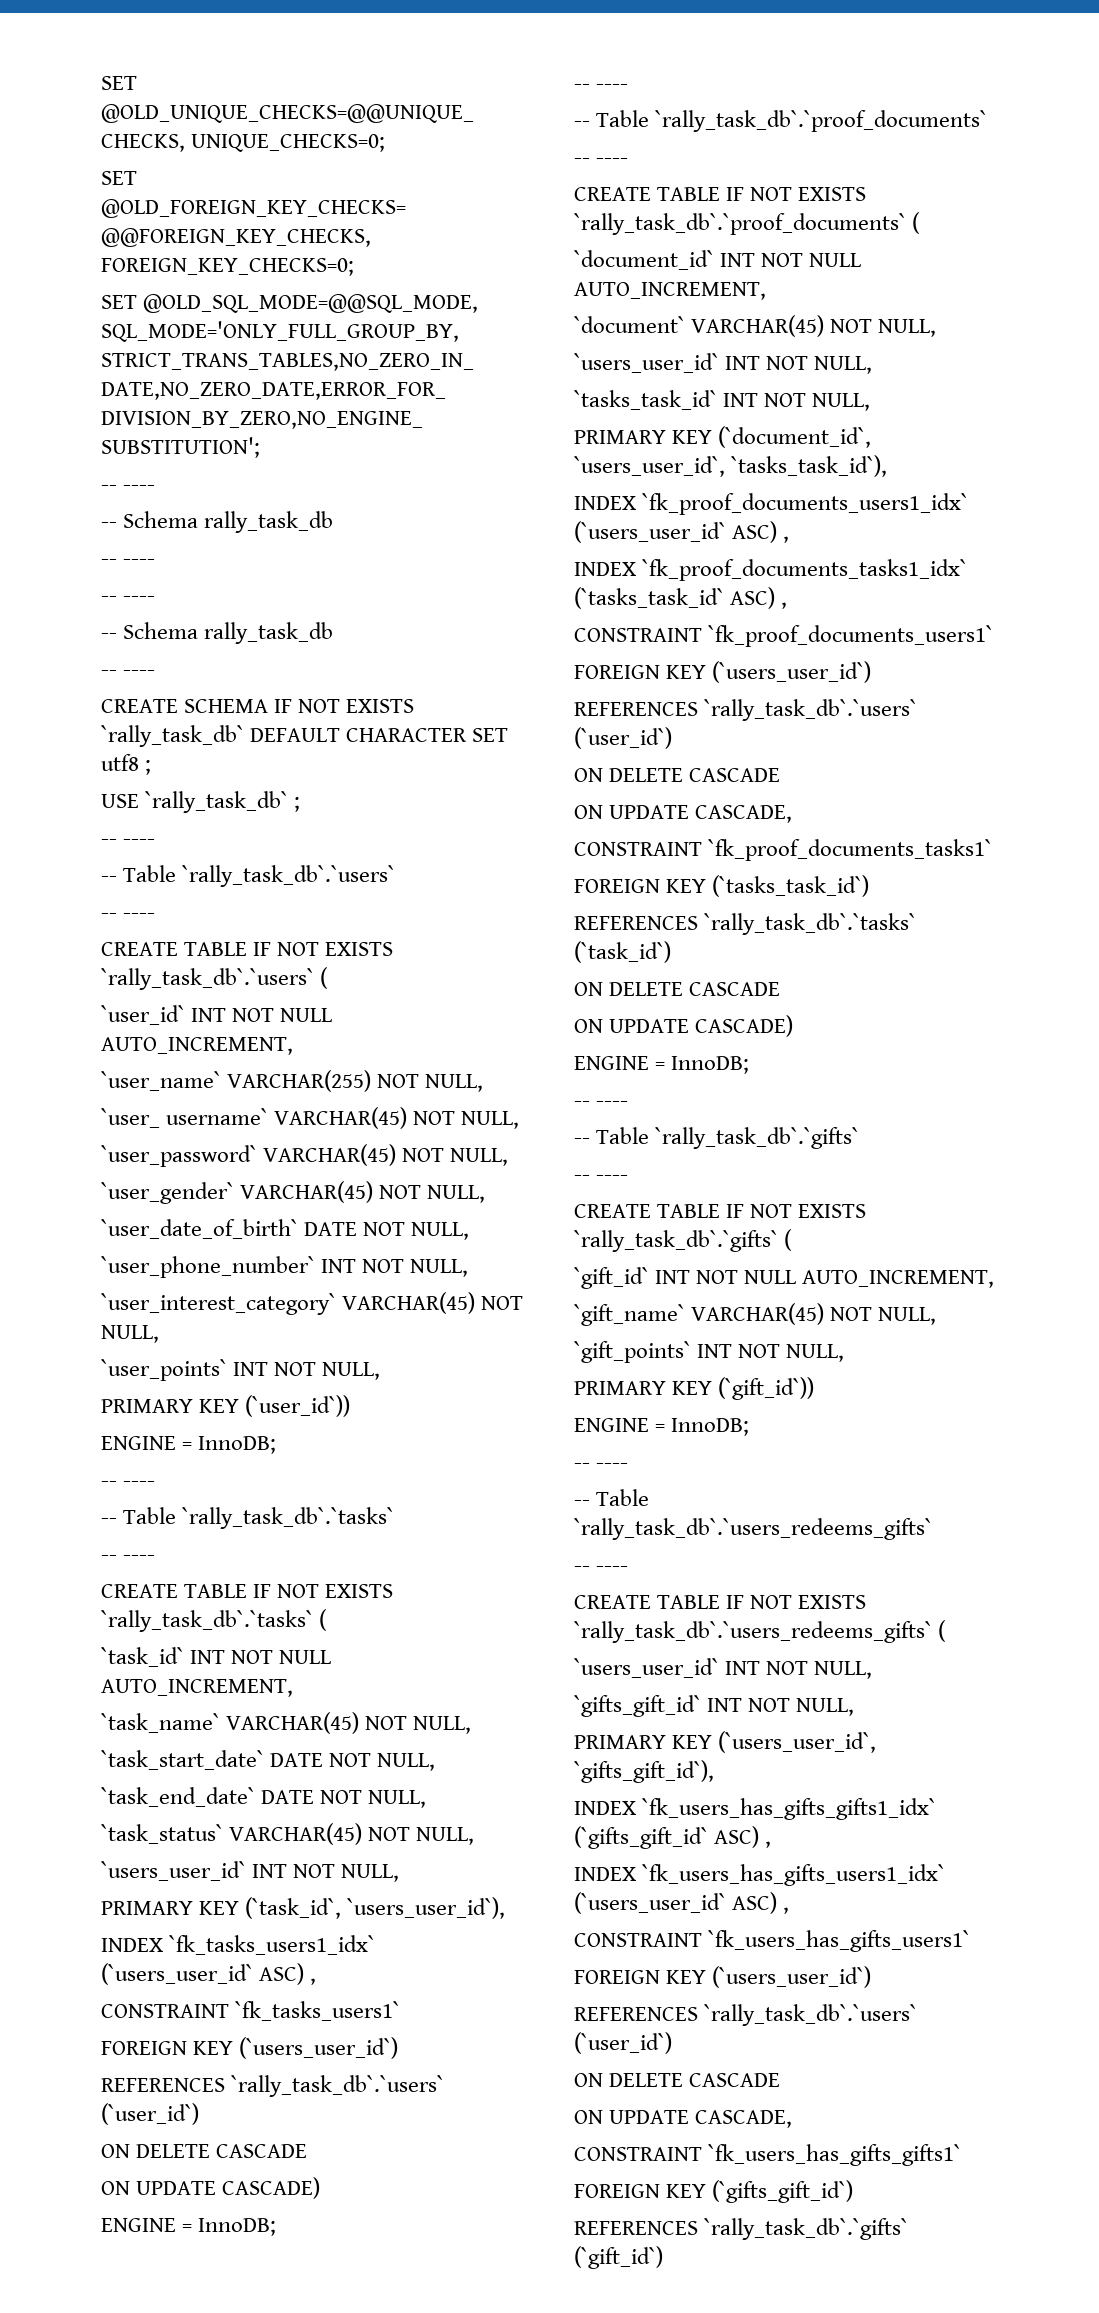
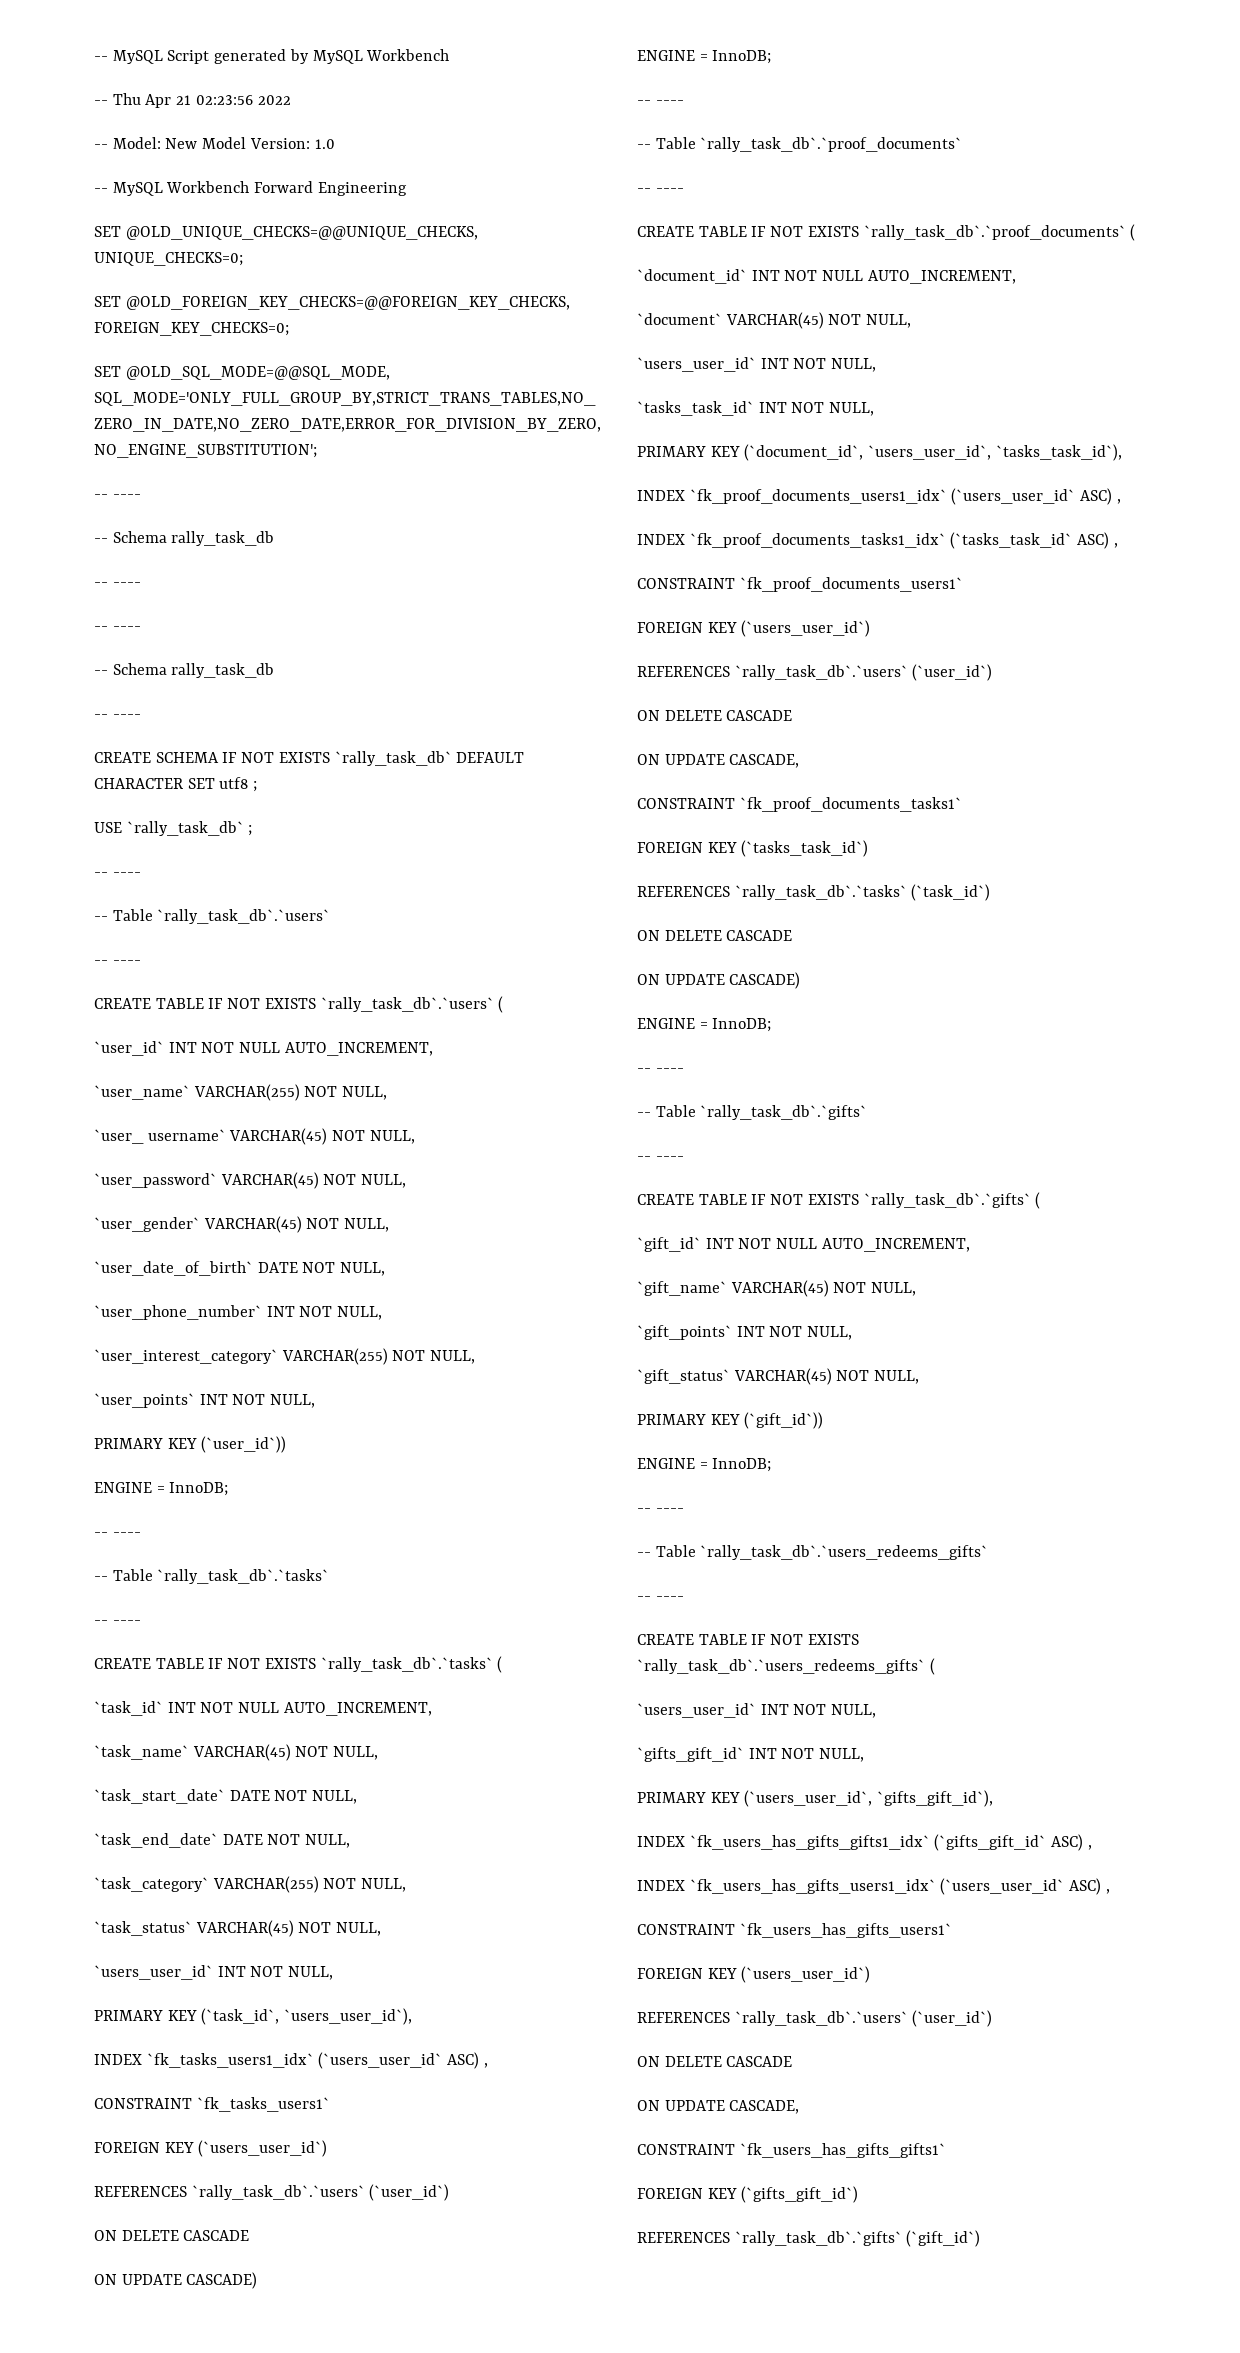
(101, 83) none -> [94,49,450,64] [94,93,291,108] [94,137,335,149] [94,181,407,196] -- MySQL Script generated by MySQL Workbench // -- Thu Apr 21 02:23:56 2022 // -- Model: New Model Version: 1.0 // -- MySQL Workbench Forward Engineering //
[342,1292,476,1314] VARCHAR(45) -> [281,1348,388,1365] VARCHAR(255)
(427, 1799) none -> [94,1876,407,1893] // `task_category` VARCHAR(255) NOT NULL,
(845, 1353) none -> [637,1368,920,1385] // `gift_status` VARCHAR(45) NOT NULL,

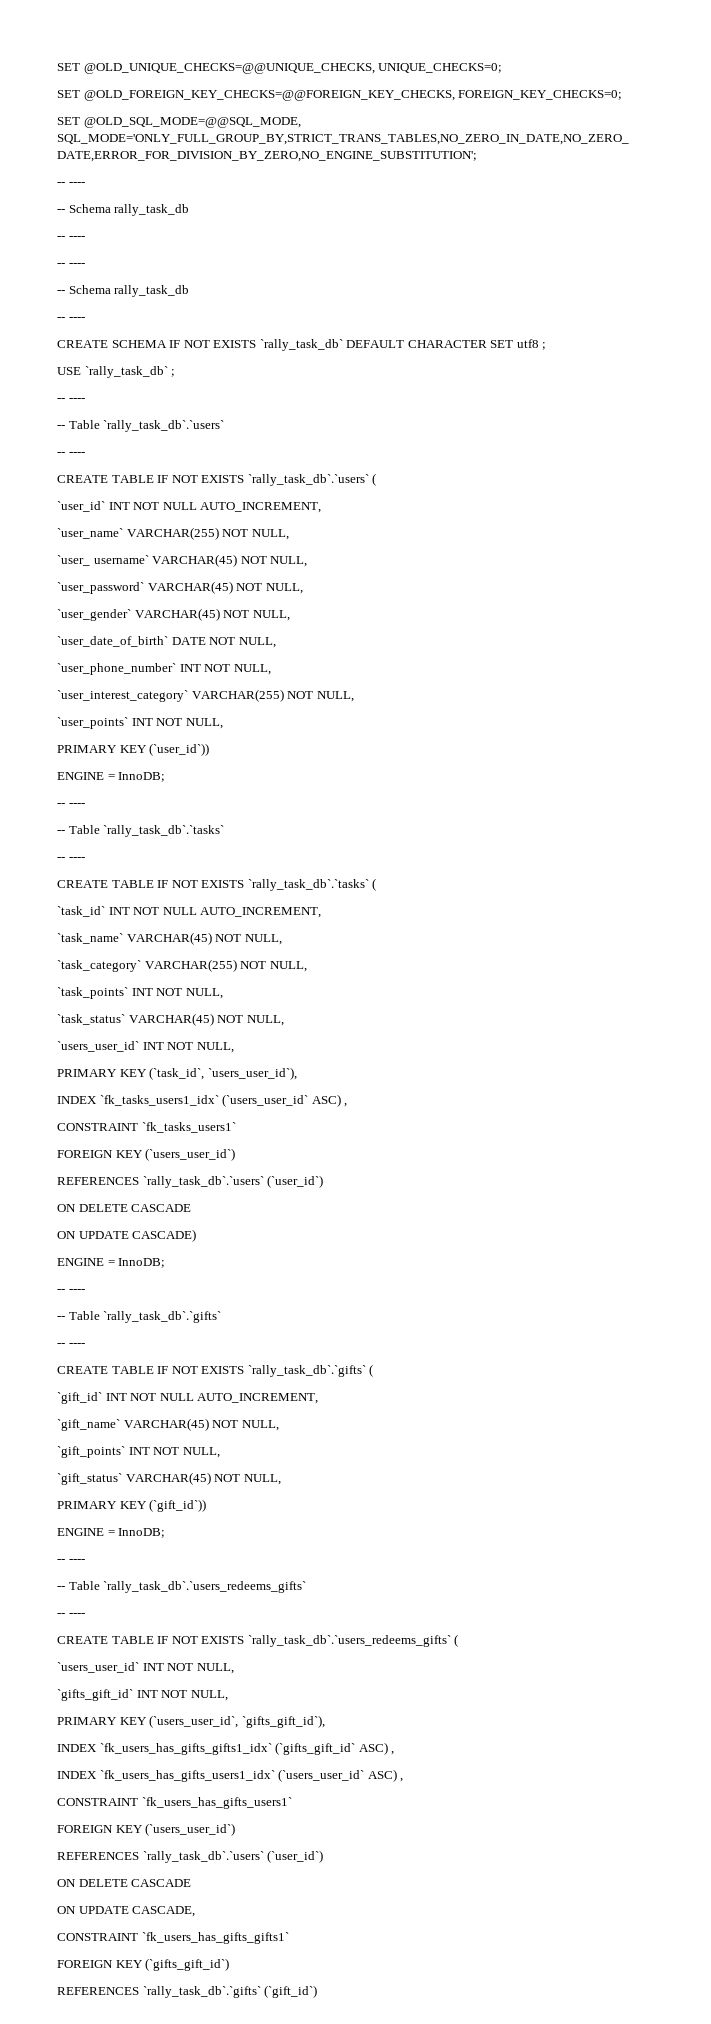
[94,49,450,64] [94,93,291,108] [94,137,335,149] [94,181,407,196] -- MySQL Script generated by MySQL Workbench // -- Thu Apr 21 02:23:56 2022 // -- Model: New Model Version: 1.0 // -- MySQL Workbench Forward Engineering // -> (57, 67) none
[94,1789,358,1804] [94,1833,351,1848] [94,1876,319,1893] `task_start_date` DATE NOT NULL, // `task_end_date` DATE NOT NULL, // `task_category` VARCHAR(255) -> [57,959,307,972] [57,987,153,999] `task_category` VARCHAR(255) NOT NULL, // `task_points` INT
[637,137,963,152] [637,188,684,193] [637,224,1136,241] [637,269,1016,284] [637,312,912,329] [637,357,877,372] [637,401,875,416] [637,444,1122,461] [637,488,1121,505] [637,532,1118,549] [637,577,963,592] [637,620,871,637] [637,664,993,681] [637,710,793,721] [637,754,800,768] [637,797,962,812] [637,840,869,857] [637,884,991,901] [637,930,793,941] [637,972,801,989] [637,1018,772,1032] [637,1068,684,1073] // -- Table `rally_task_db`.`proof_documents` // -- ---- // CREATE TABLE IF NOT EXISTS `rally_task_db`.`proof_documents` ( // `document_id` INT NOT NULL AUTO_INCREMENT, // `document` VARCHAR(45) NOT NULL, // `users_user_id` INT NOT NULL, // `tasks_task_id` INT NOT NULL, // PRIMARY KEY (`document_id`, `users_user_id`, `tasks_task_id`), // INDEX `fk_proof_documents_users1_idx` (`users_user_id` ASC) , // INDEX `fk_proof_documents_tasks1_idx` (`tasks_task_id` ASC) , // CONSTRAINT `fk_proof_documents_users1` // FOREIGN KEY (`users_user_id`) // REFERENCES `rally_task_db`.`users` (`user_id`) // ON DELETE CASCADE // ON UPDATE CASCADE, // CONSTRAINT `fk_proof_documents_tasks1` // FOREIGN KEY (`tasks_task_id`) // REFERENCES `rally_task_db`.`tasks` (`task_id`) // ON DELETE CASCADE // ON UPDATE CASCADE) // ENGINE = InnoDB; // -- ---- -> (85, 1291) none

